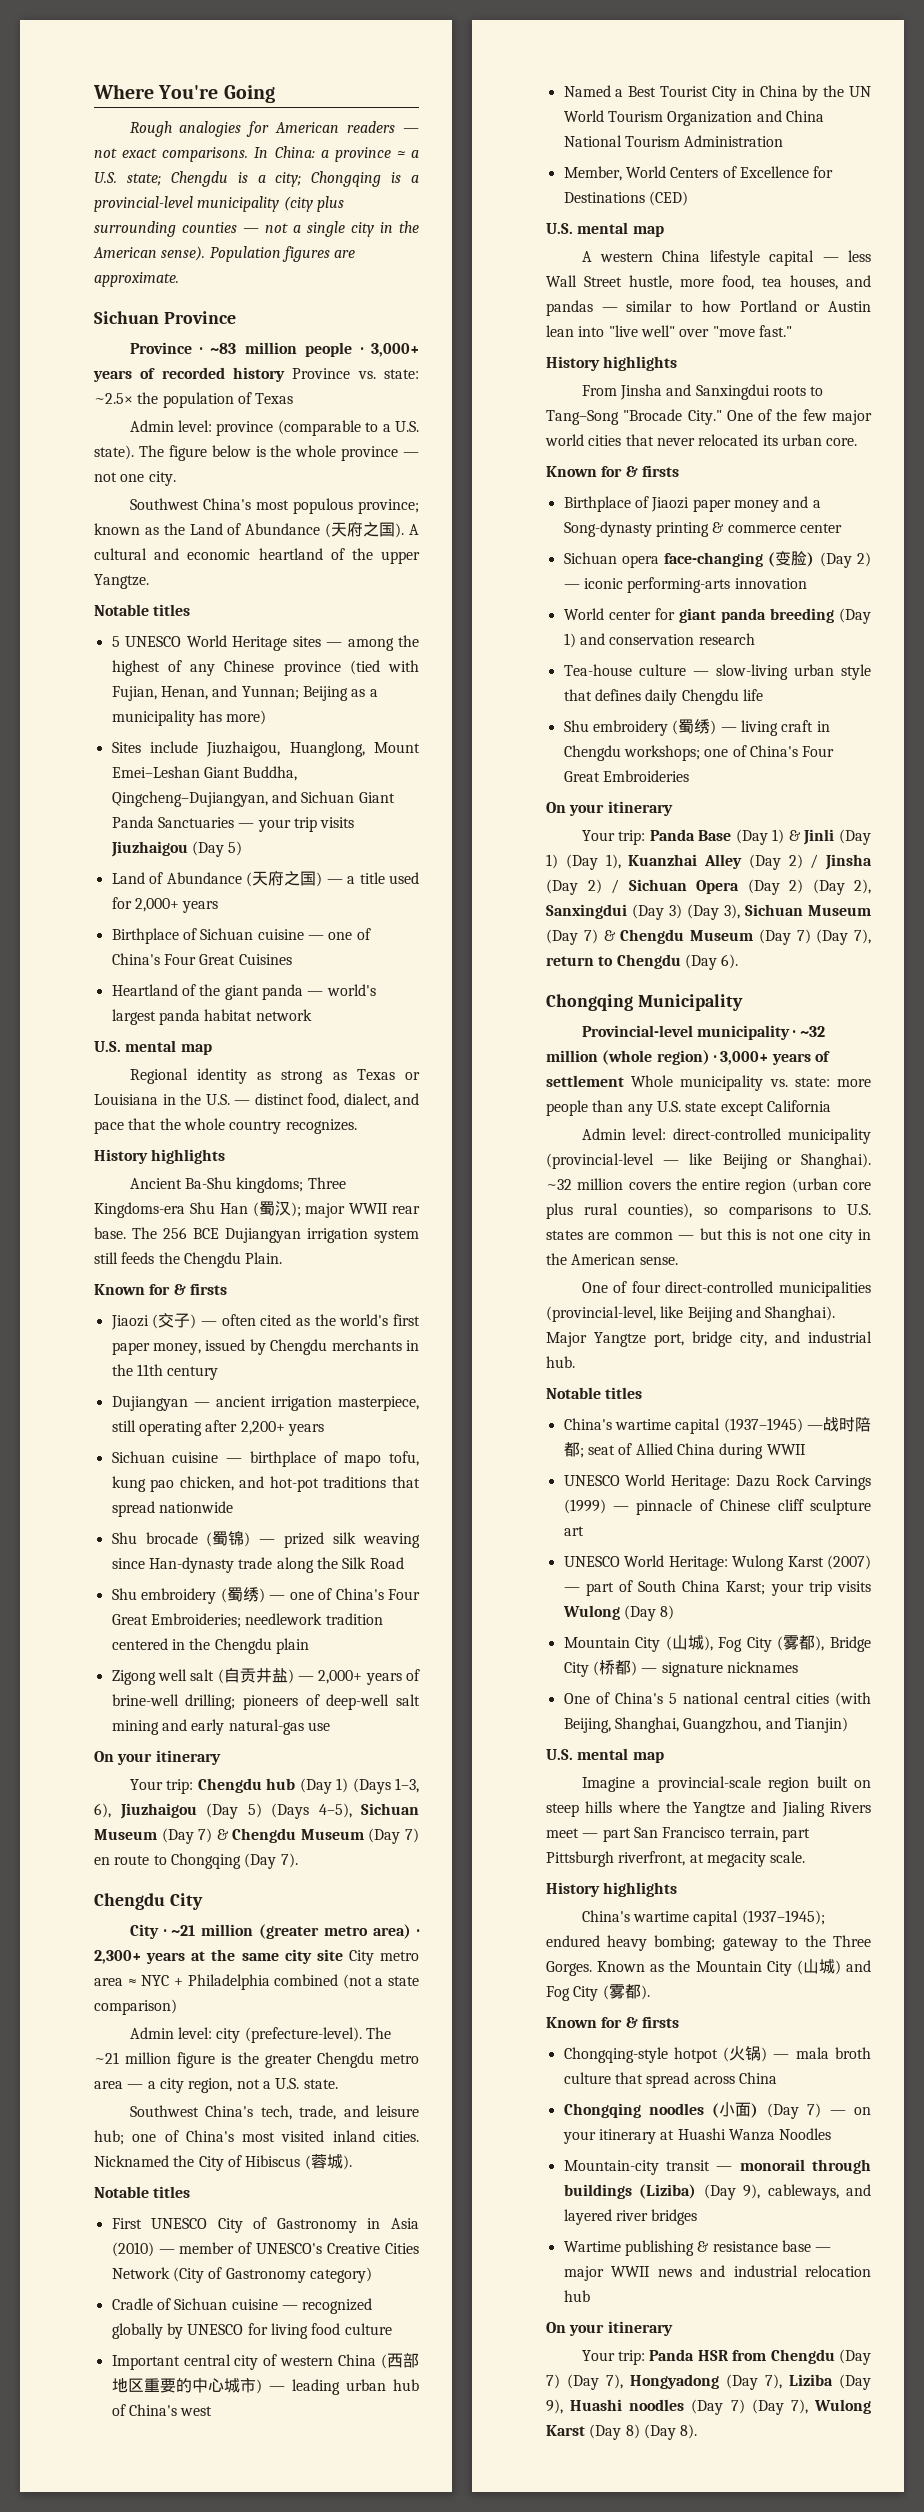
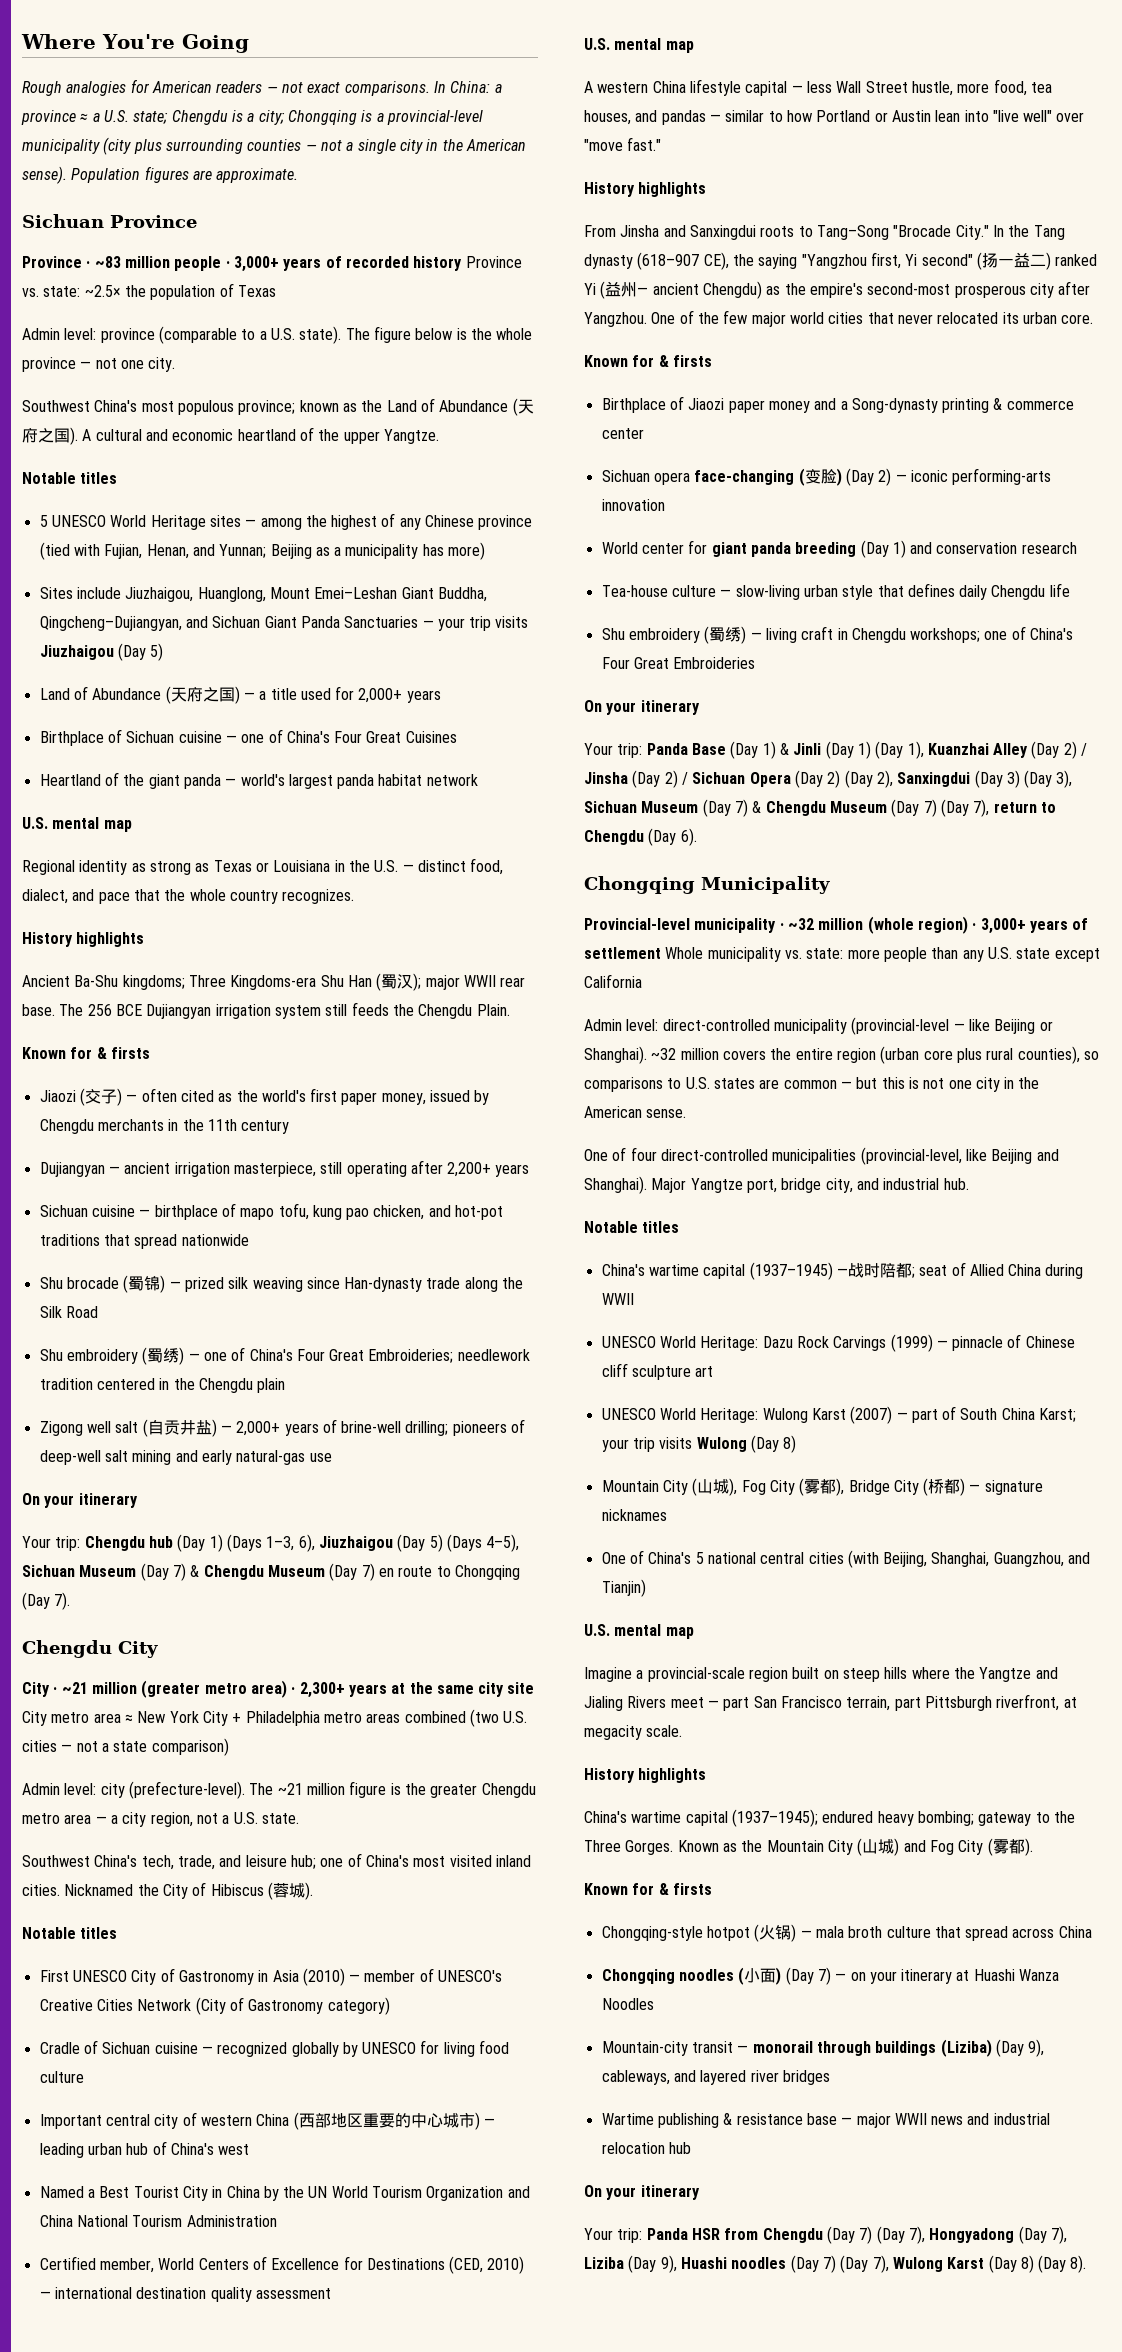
[141,1974,372,1990] NYC + Philadelphia combined (not -> [137,1709,528,1727] [22,1740,98,1752] New York City + Philadelphia metro areas combined (two U.S. cities — not
[563,166,622,181] Member, -> [39,2256,154,2273] Certified member,
[648,191,688,206] (CED) -> [449,2256,525,2274] [39,2287,331,2302] (CED, 2010) — international destination quality assessment
(722, 417) none -> [992,225,1065,240] [584,252,1098,270] [584,281,1091,299] [584,312,647,327] In the Tang dynasty (618–907 CE), the saying "Yangzhou first, Yi second" (扬一益二) ranked Yi (益州— ancient Chengdu) as the empire's second-most prosperous city after Yangzhou.

